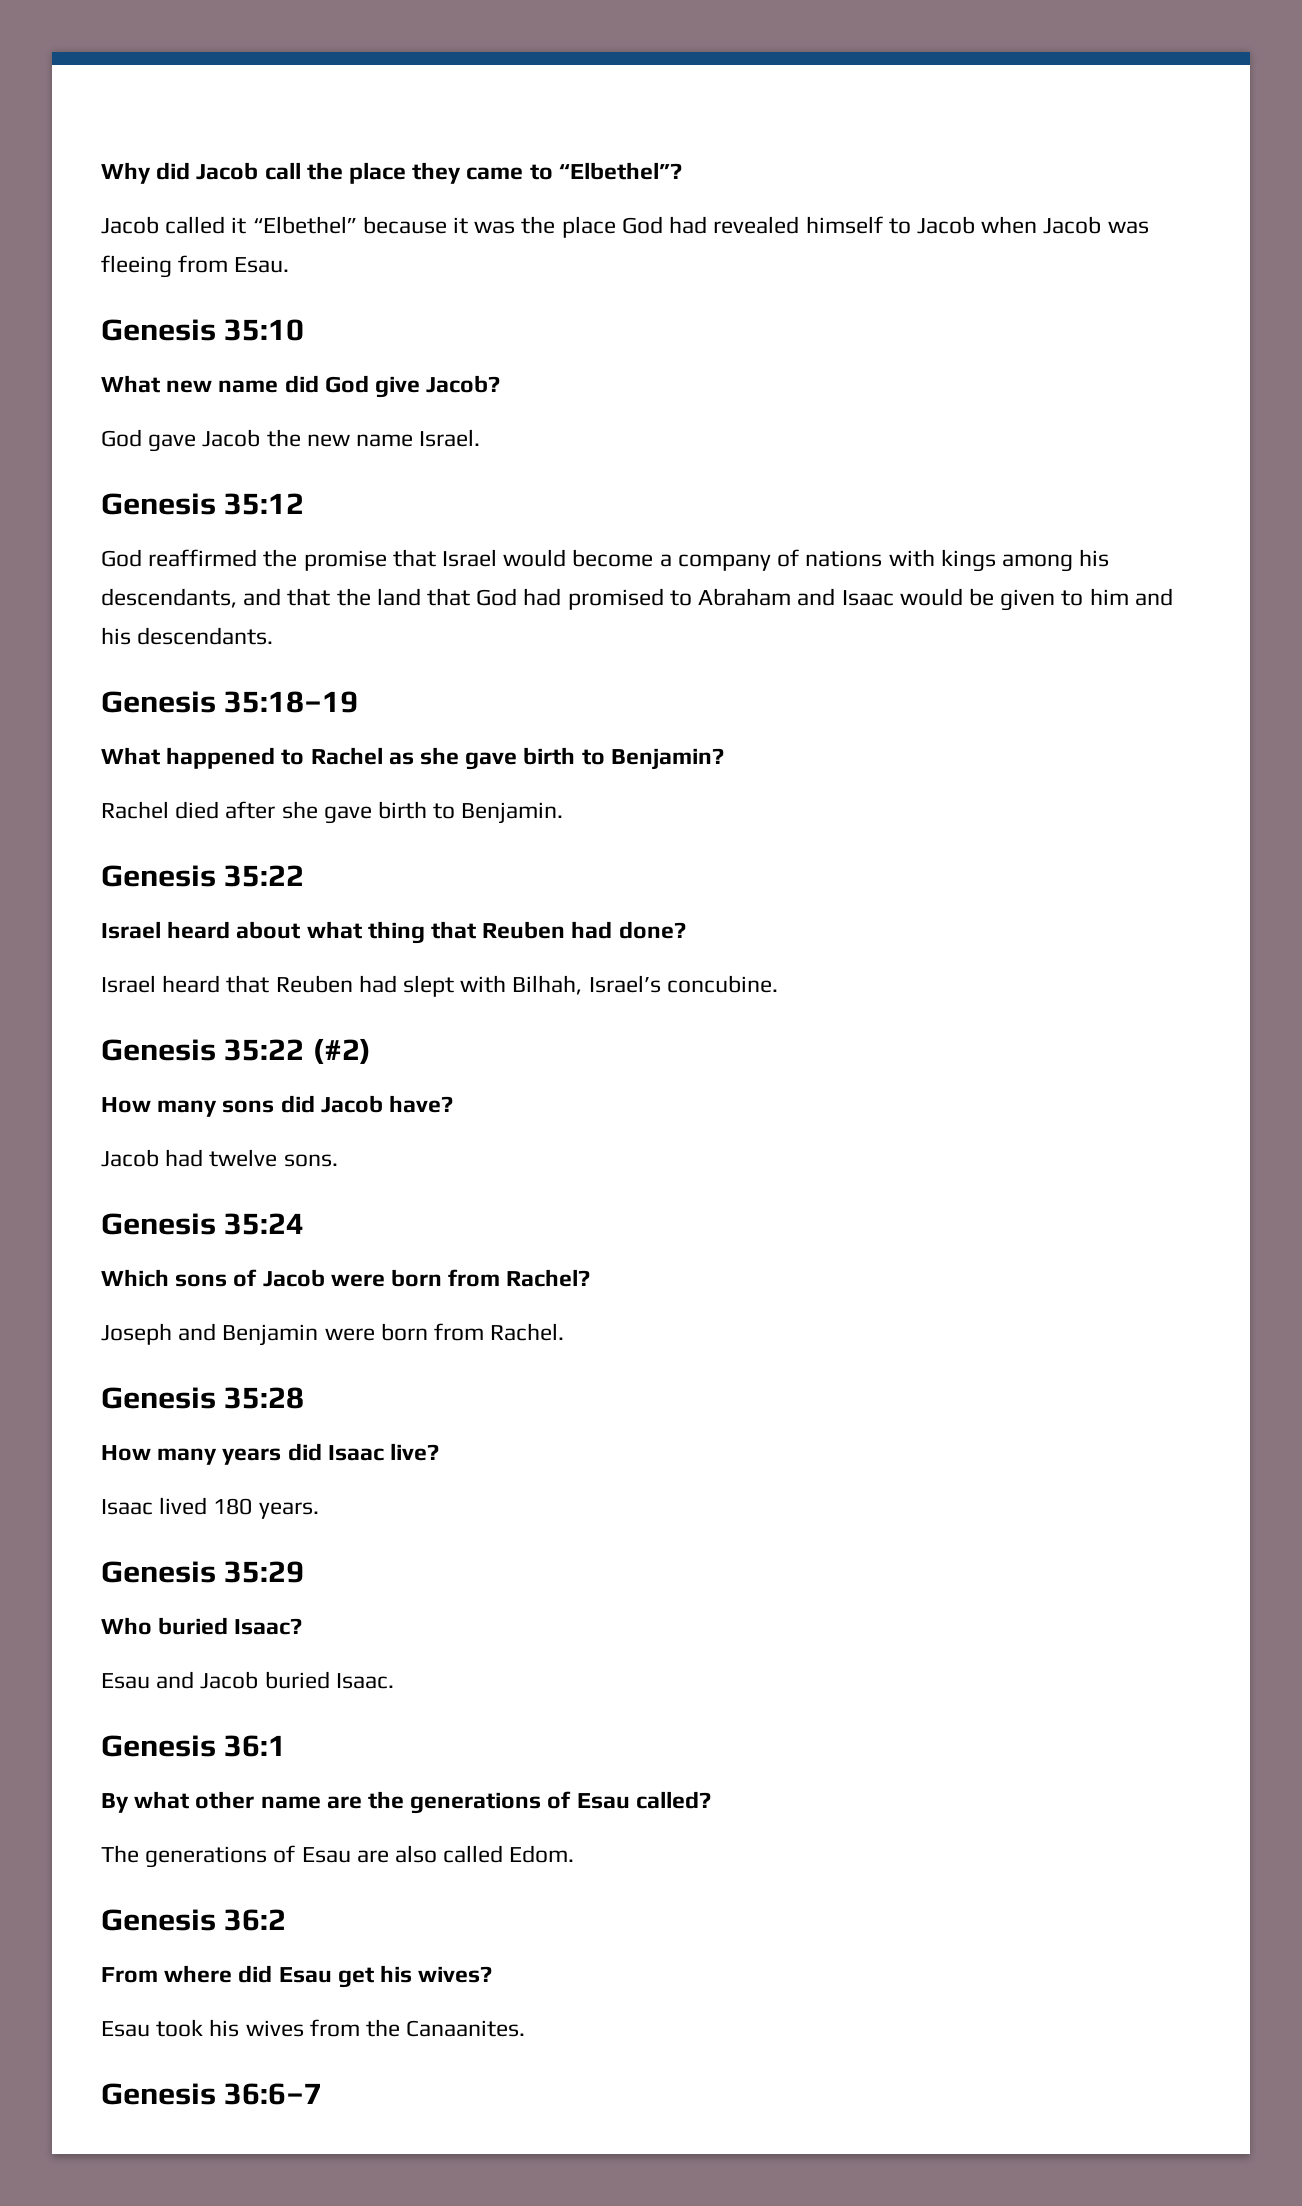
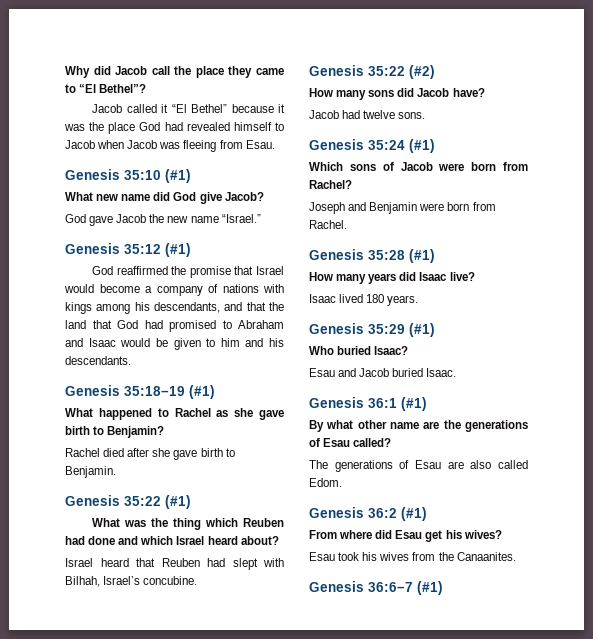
[558,162,682,180] “Elbethel”? -> [79,84,147,93] “El Bethel”?
[252,216,357,234] “Elbethel” -> [171,104,228,113] “El Bethel”
(305, 330) none -> [165,169,191,183] (#1)
[419,429,481,447] Israel. -> [221,214,261,223] “Israel.”
(305, 504) none -> [165,243,191,257] (#1)
(359, 702) none -> [189,385,215,399] (#1)
[101,921,686,944] // Israel heard about what thing that Reuben had done? -> [165,495,191,509] [92,518,284,530] [65,536,279,545] (#1) // What was the thing which Reuben had done and which Israel heard about?
(305, 1224) none -> [409,139,435,153] (#1)
(305, 1398) none -> [409,249,435,263] (#1)
(305, 1572) none -> [409,323,435,337] (#1)
(287, 1746) none -> [401,397,427,411] (#1)
(287, 1920) none -> [401,507,427,521] (#1)
(323, 2094) none -> [417,581,443,595] (#1)

